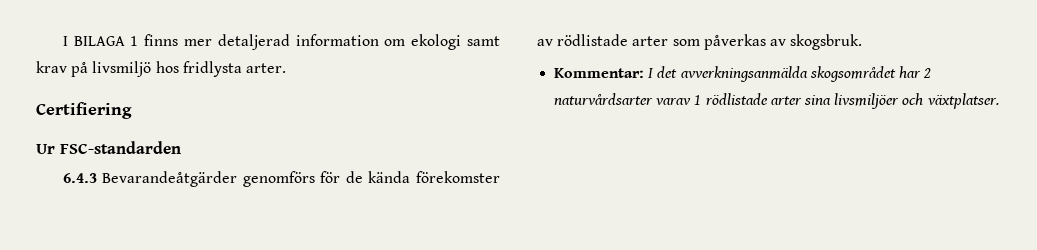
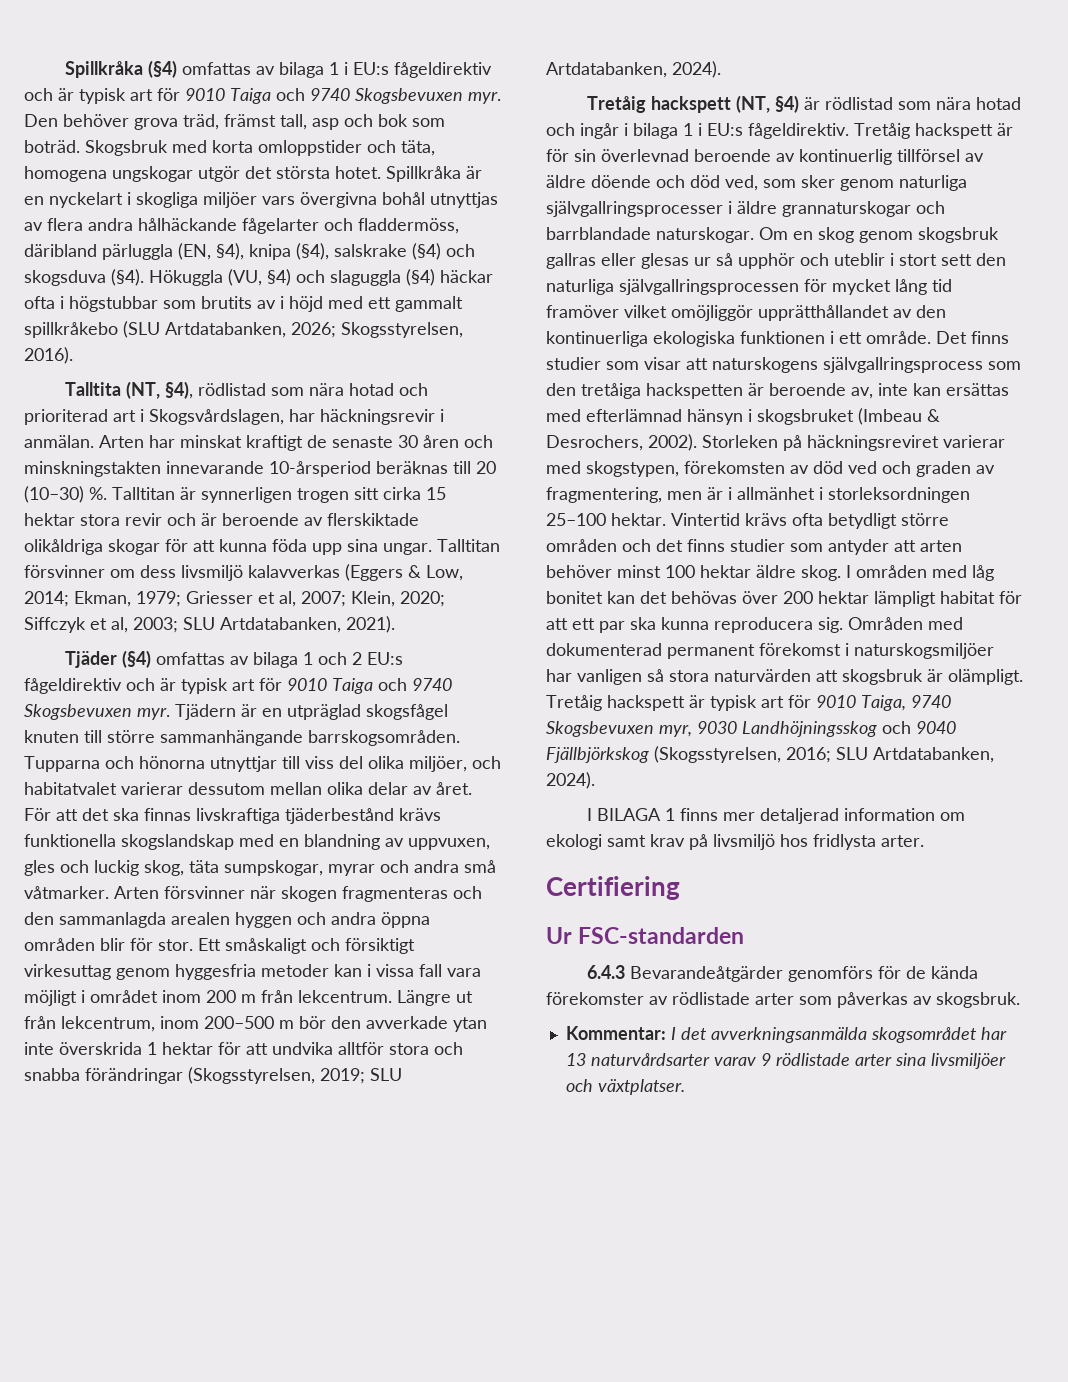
(62, 41) none -> [65,60,493,78] [24,88,501,104] [24,114,445,130] [24,140,435,156] [24,166,482,182] [24,192,498,208] [24,218,459,234] [24,243,475,260] [24,269,493,286] [24,296,463,312] [24,321,463,338] [24,347,73,364] [65,381,429,399] [24,409,444,425] [24,435,493,451] [24,461,496,477] [24,486,446,503] [24,513,419,526] [24,539,500,555] [24,564,463,581] [24,591,445,607] [24,616,395,633] [65,650,404,668] [24,678,452,694] [24,704,448,720] [24,730,460,746] [24,756,501,772] [24,782,472,795] [24,808,441,824] [24,834,490,850] [24,860,496,876] [24,886,482,902] [24,912,430,928] [24,938,415,954] [24,964,481,980] [24,990,473,1006] [24,1016,487,1032] [24,1042,463,1055] [24,1067,402,1084] [546,61,721,78] [587,95,1022,113] [546,123,1013,139] [546,149,984,165] [546,175,967,191] [546,201,945,217] [546,227,999,243] [546,253,1006,269] [546,279,952,295] [546,305,946,321] [546,331,1009,347] [546,357,1021,373] [546,383,1009,399] [546,408,940,425] [546,434,1005,451] [546,461,995,477] [546,487,970,503] [546,513,949,529] [546,539,962,555] [546,565,994,581] [546,591,1022,607] [546,617,963,633] [546,643,994,659] [546,669,1023,685] [546,695,951,711] [546,721,956,737] [546,746,994,763] [546,772,595,789] Spillkråka (§4) omfattas av bilaga 1 i EU:s fågeldirektiv och är typisk art för 9010 Taiga och 9740 Skogsbevuxen myr. Den behöver grova träd, främst tall, asp och bok som boträd. Skogsbruk med korta omloppstider och täta, homogena ungskogar utgör det största hotet. Spillkråka är en nyckelart i skogliga miljöer vars övergivna bohål utnyttjas av flera andra hålhäckande fågelarter och fladdermöss, däribland pärluggla (EN, §4), knipa (§4), salskrake (§4) och skogsduva (§4). Hökuggla (VU, §4) och slaguggla (§4) häckar ofta i högstubbar som brutits av i höjd med ett gammalt spillkråkebo (SLU Artdatabanken, 2026; Skogsstyrelsen, 2016). // Talltita (NT, §4), rödlistad som nära hotad och prioriterad art i Skogsvårdslagen, har häckningsrevir i anmälan. Arten har minskat kraftigt de senaste 30 åren och minskningstakten innevarande 10-årsperiod beräknas till 20 (10–30) %. Talltitan är synnerligen trogen sitt cirka 15 hektar stora revir och är beroende av flerskiktade olikåldriga skogar för att kunna föda upp sina ungar. Talltitan försvinner om dess livsmiljö kalavverkas (Eggers & Low, 2014; Ekman, 1979; Griesser et al, 2007; Klein, 2020; Siffczyk et al, 2003; SLU Artdatabanken, 2021). // Tjäder (§4) omfattas av bilaga 1 och 2 EU:s fågeldirektiv och är typisk art för 9010 Taiga och 9740 Skogsbevuxen myr. Tjädern är en utpräglad skogsfågel knuten till större sammanhängande barrskogsområden. Tupparna och hönorna utnyttjar till viss del olika miljöer, och habitatvalet varierar dessutom mellan olika delar av året. För att det ska finnas livskraftiga tjäderbestånd krävs funktionella skogslandskap med en blandning av uppvuxen, gles och luckig skog, täta sumpskogar, myrar och andra små våtmarker. Arten försvinner när skogen fragmenteras och den sammanlagda arealen hyggen och andra öppna områden blir för stor. Ett småskaligt och försiktigt virkesuttag genom hyggesfria metoder kan i vissa fall vara möjligt i området inom 200 m från lekcentrum. Längre ut från lekcentrum, inom 200–500 m bör den avverkade ytan inte överskrida 1 hektar för att undvika alltför stora och snabba förändringar (Skogsstyrelsen, 2019; SLU Artdatabanken, 2024). // Tretåig hackspett (NT, §4) är rödlistad som nära hotad och ingår i bilaga 1 i EU:s fågeldirektiv. Tretåig hackspett är för sin överlevnad beroende av kontinuerlig tillförsel av äldre döende och död ved, som sker genom naturliga självgallringsprocesser i äldre grannaturskogar och barrblandade naturskogar. Om en skog genom skogsbruk gallras eller glesas ur så upphör och uteblir i stort sett den naturliga självgallringsprocessen för mycket lång tid framöver vilket omöjliggör upprätthållandet av den kontinuerliga ekologiska funktionen i ett område. Det finns studier som visar att naturskogens självgallringsprocess som den tretåiga hackspetten är beroende av, inte kan ersättas med efterlämnad hänsyn i skogsbruket (Imbeau & Desrochers, 2002). Storleken på häckningsreviret varierar med skogstypen, förekomsten av död ved och graden av fragmentering, men är i allmänhet i storleksordningen 25–100 hektar. Vintertid krävs ofta betydligt större områden och det finns studier som antyder att arten behöver minst 100 hektar äldre skog. I områden med låg bonitet kan det behövas över 200 hektar lämpligt habitat för att ett par ska kunna reproducera sig. Områden med dokumenterad permanent förekomst i naturskogsmiljöer har vanligen så stora naturvärden att skogsbruk är olämpligt. Tretåig hackspett är typisk art för 9010 Taiga, 9740 Skogsbevuxen myr, 9030 Landhöjningsskog och 9040 Fjällbjörkskog (Skogsstyrelsen, 2016; SLU Artdatabanken, 2024). //
[923,68,932,78] 2 -> [565,1053,586,1066] 13
[694,95,702,105] 1 -> [760,1053,771,1066] 9

